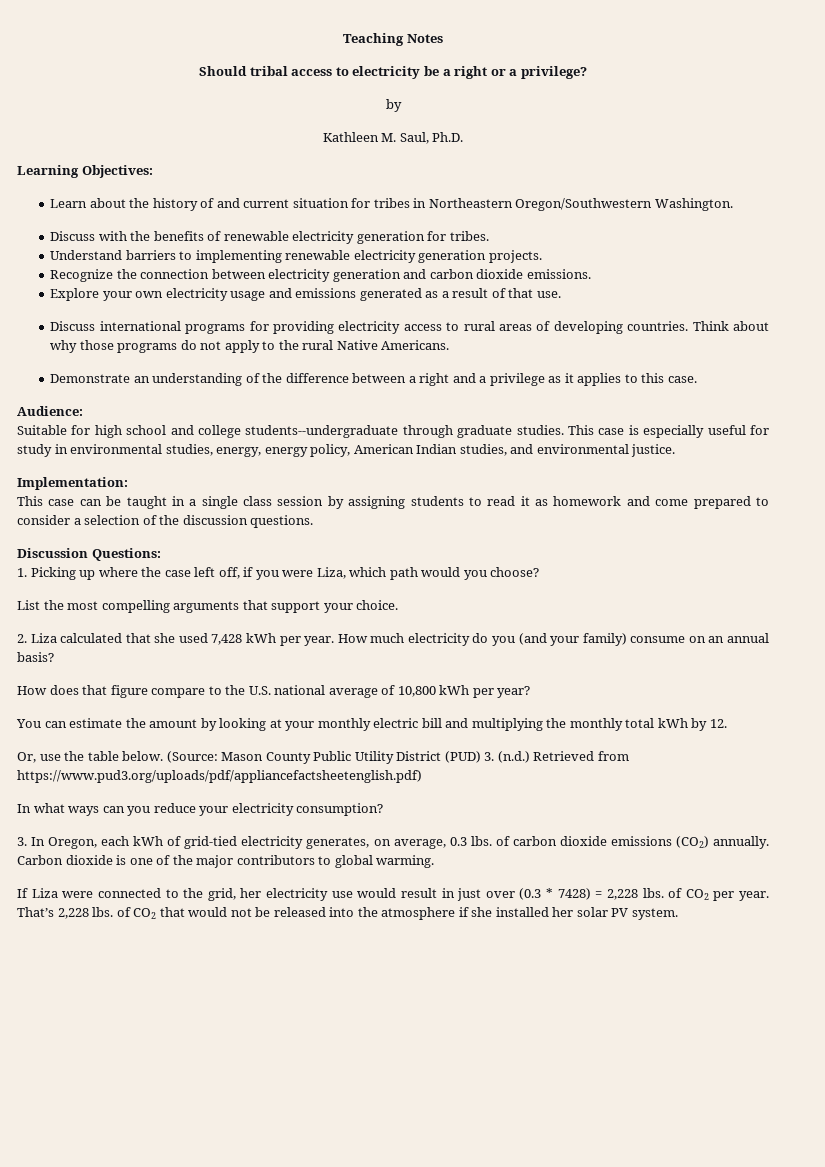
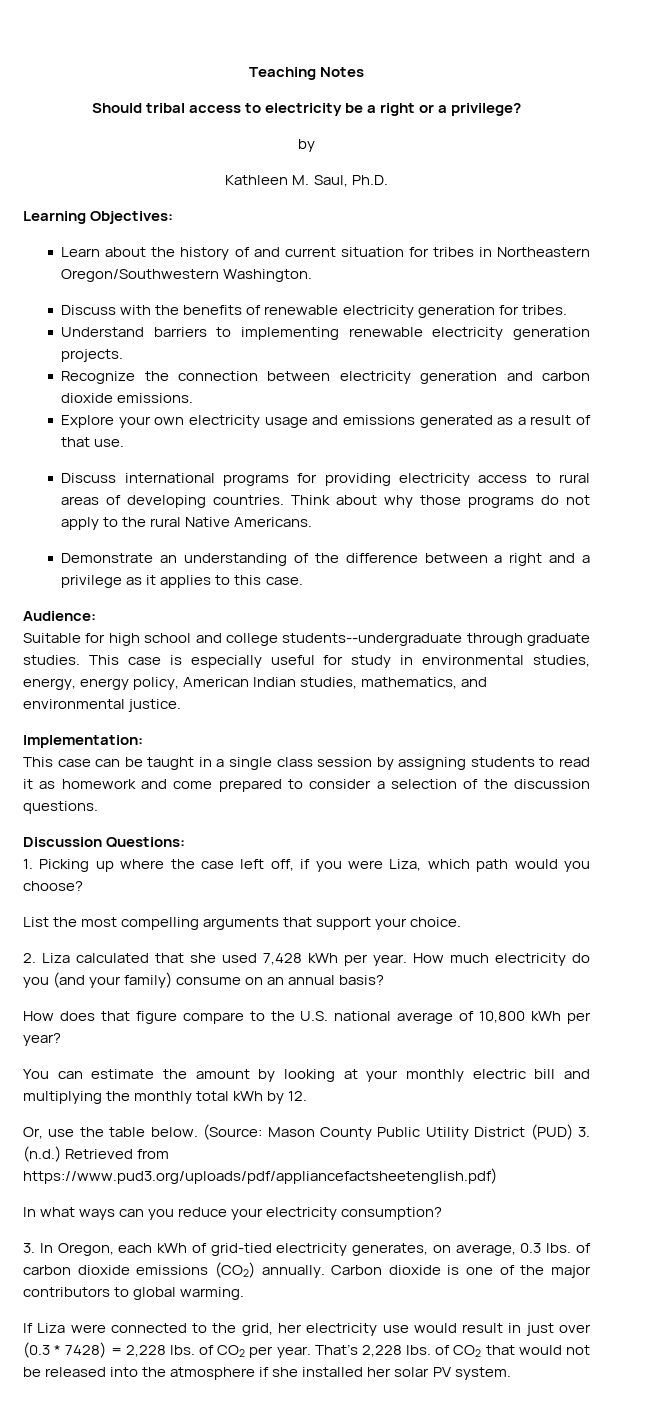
(507, 450) none -> [361,677,458,689] mathematics,

